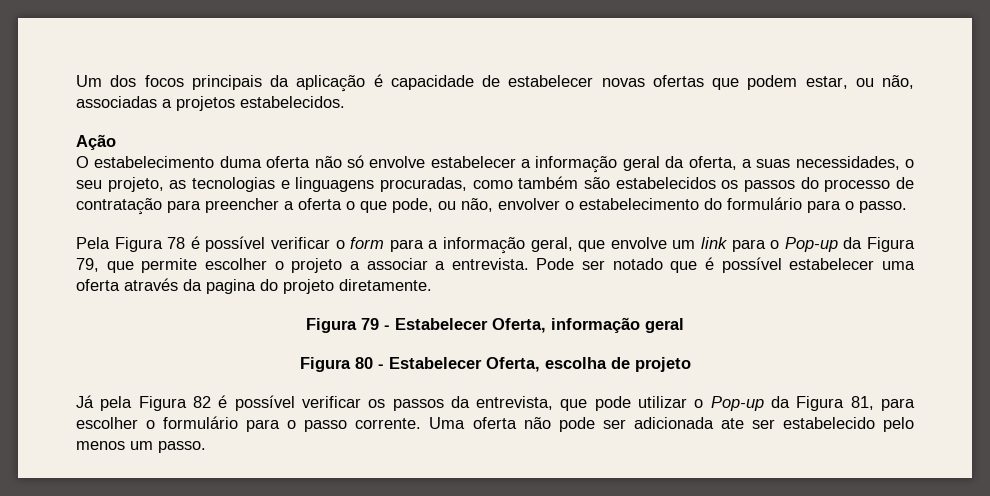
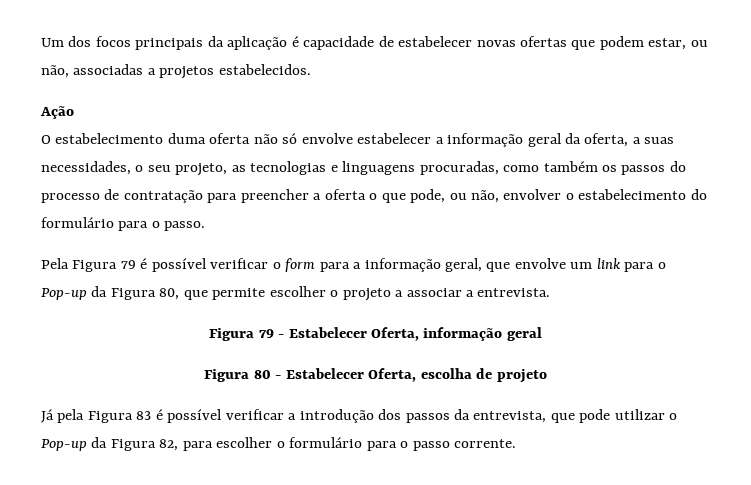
[584,177,716,189] são estabelecidos -> (598, 166) none
[167,237,186,249] 78 -> [120,260,136,269] 79
[76,258,99,272] 79, -> [159,288,180,300] 80,
[536,257,915,273] [76,278,432,294] Pode ser notado que é possível estabelecer uma oferta através da pagina do projeto diretamente. -> (551, 292) none
[192,395,386,411] 82 é possível verificar os -> [136,409,402,423] 83 é possível verificar a introdução dos
[850,396,874,410] 81, -> [159,439,179,451] 82,
[429,417,914,432] [76,441,206,453] Uma oferta não pode ser adicionada ate ser estabelecido pelo menos um passo. -> (517, 443) none

